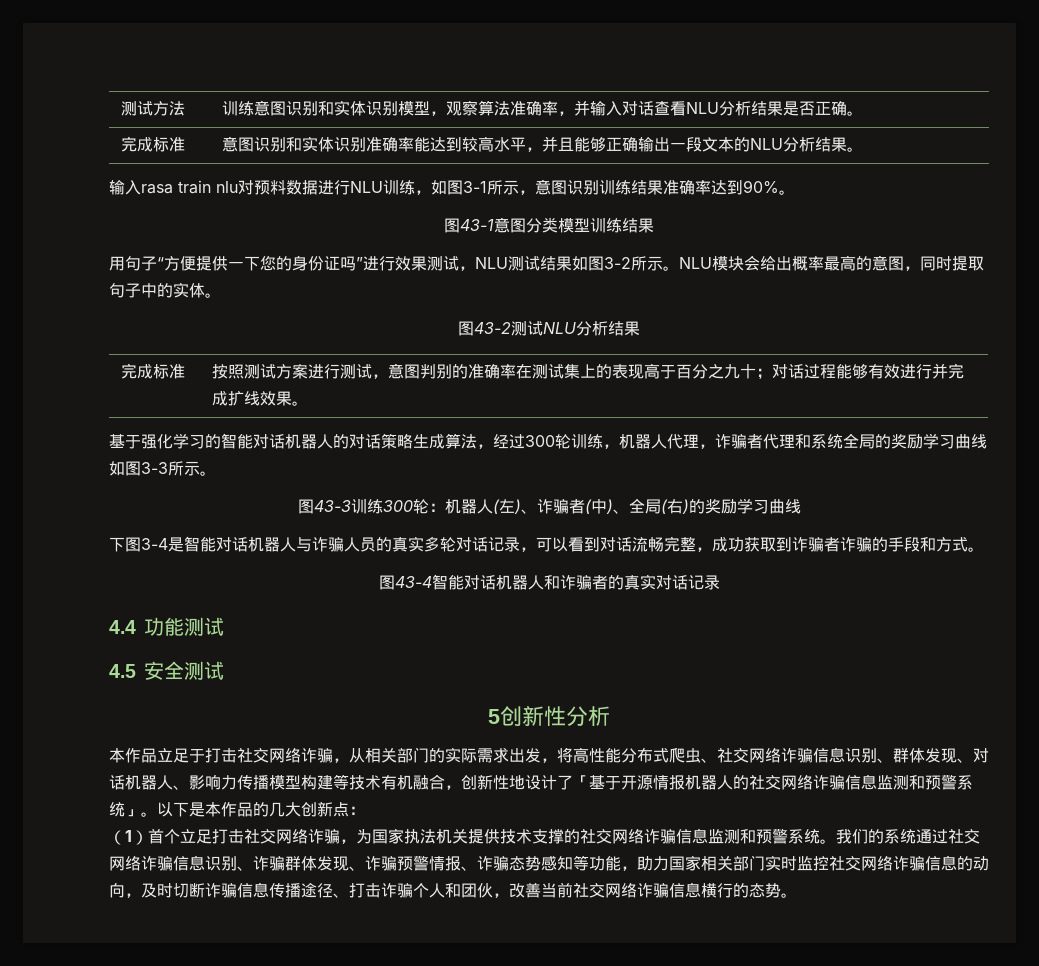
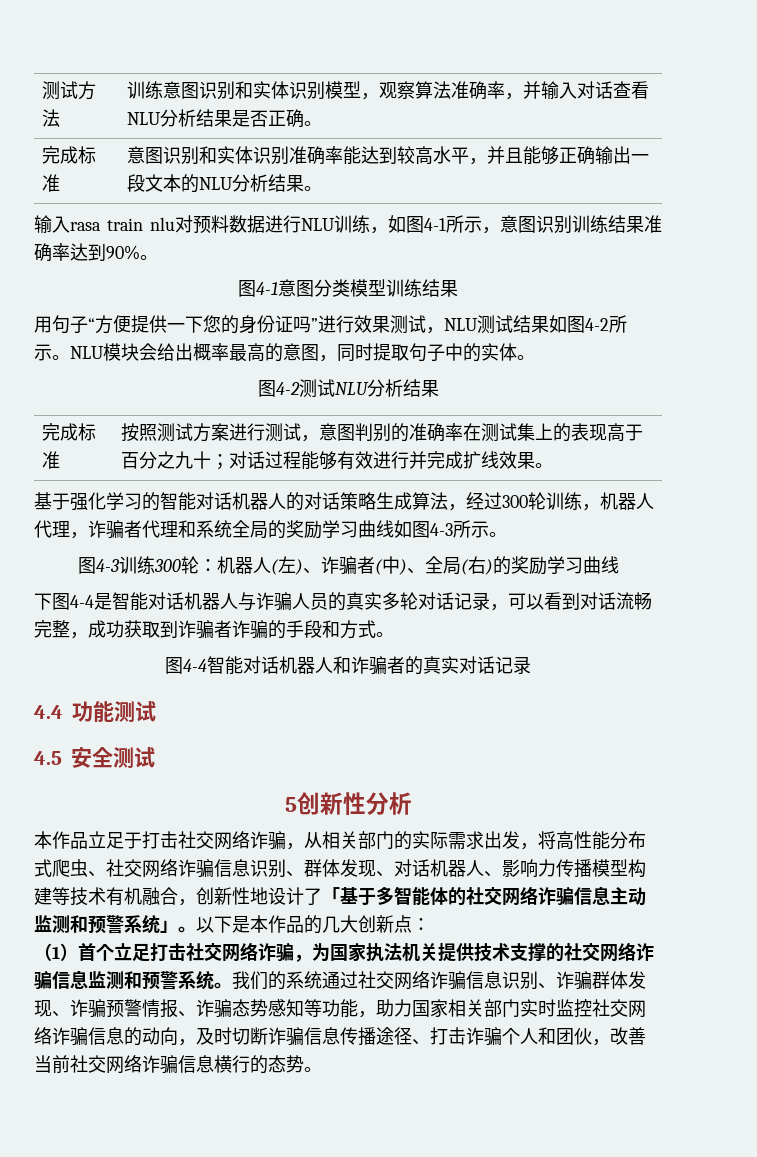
[463,181,487,193] 3-1 -> [424,218,446,231] 4-1
[460,219,494,231] 43-1 -> [256,282,278,295] 4-1
[604,257,631,269] 3-2 -> [585,318,609,331] 4-2
[474,322,511,334] 43-2 -> [275,382,300,395] 4-2
[141,462,168,474] 3-3 -> [430,523,453,536] 4-3
[313,500,351,512] 43-3 -> [95,559,120,572] 4-3
[141,538,168,550] 3-4 -> [70,595,94,608] 4-4
[394,576,432,588] 43-4 -> [183,659,207,672] 4-4
[621,774,877,790] 开源情报机器人的社交网络诈骗信息 -> [376,886,646,906] 多智能体的社交网络诈骗信息主动

